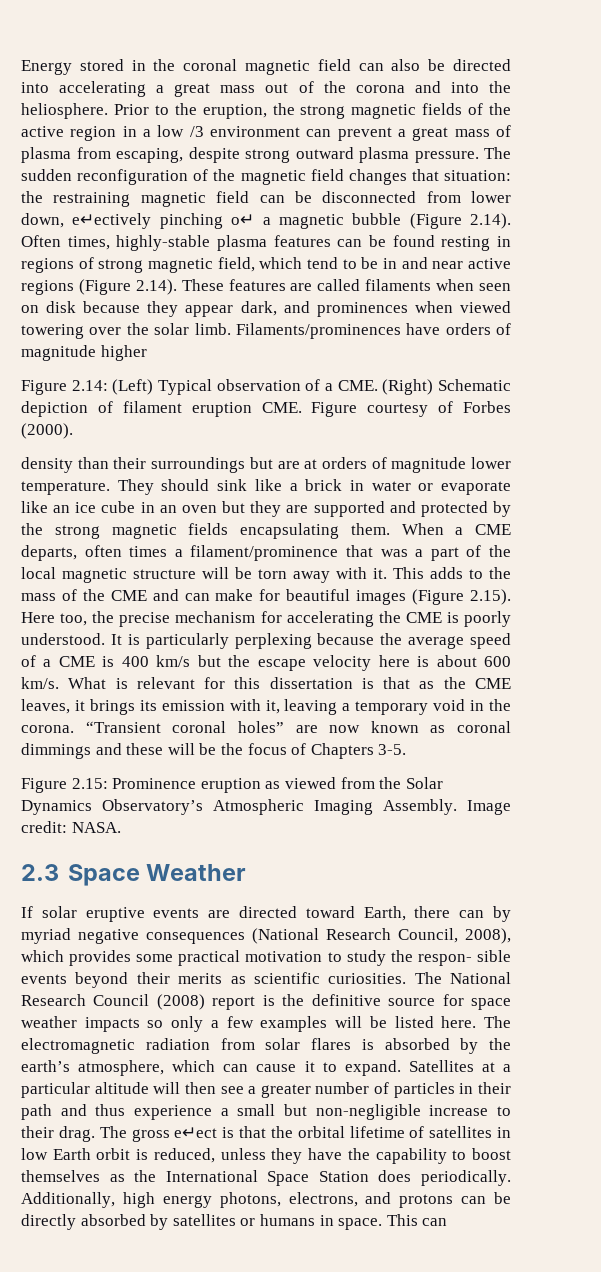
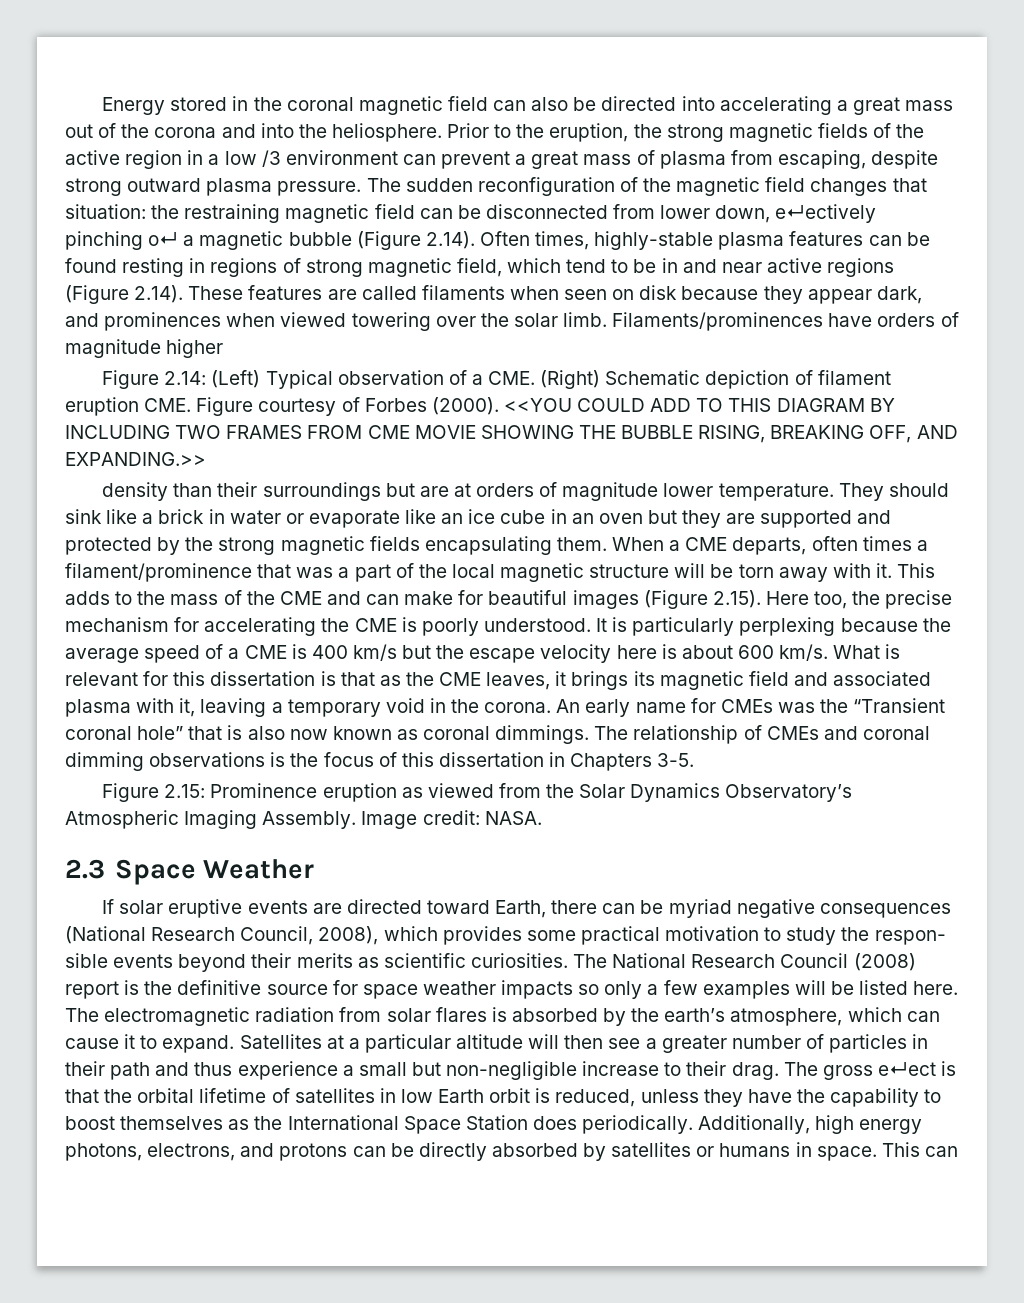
(73, 431) none -> [503,398,895,412] [65,425,958,443] [65,452,206,466] <<YOU COULD ADD TO THIS DIAGRAM BY INCLUDING TWO FRAMES FROM CME MOVIE SHOWING THE BUBBLE RISING, BREAKING OFF, AND EXPANDING.>>
[161,700,225,711] emission -> [659,671,932,690] [65,699,131,717] magnetic field and associated plasma
[85,721,511,733] [21,743,307,759] “Transient coronal holes” are now known as coronal dimmings and these will be the focus of -> [556,698,946,717] [65,725,930,744] [65,752,566,771] An early name for CMEs was the “Transient coronal hole” that is also now known as coronal dimmings. The relationship of CMEs and coronal dimming observations is the focus of this dissertation in
[493,906,512,922] by -> [640,900,664,914] be

